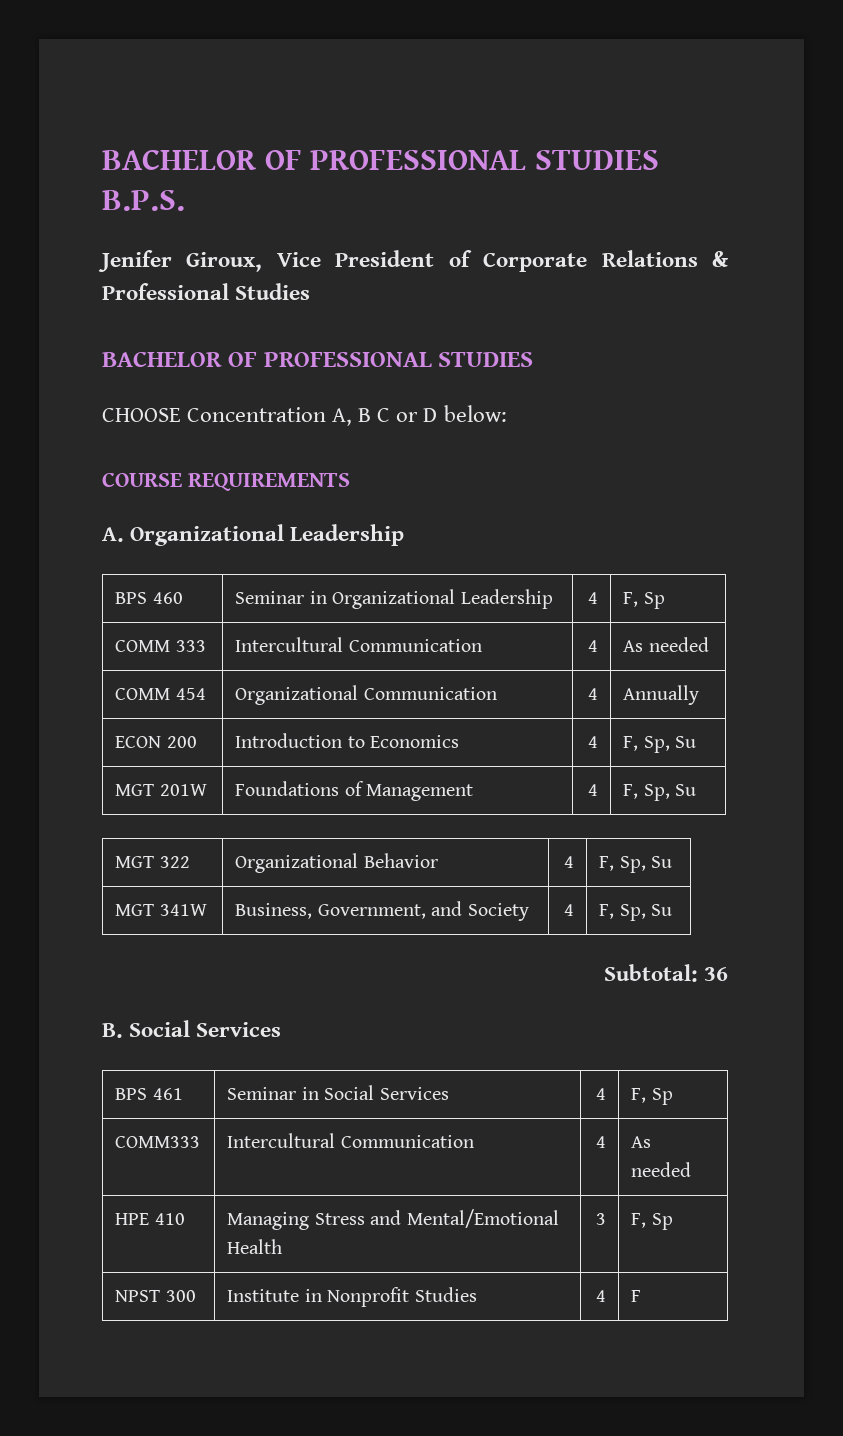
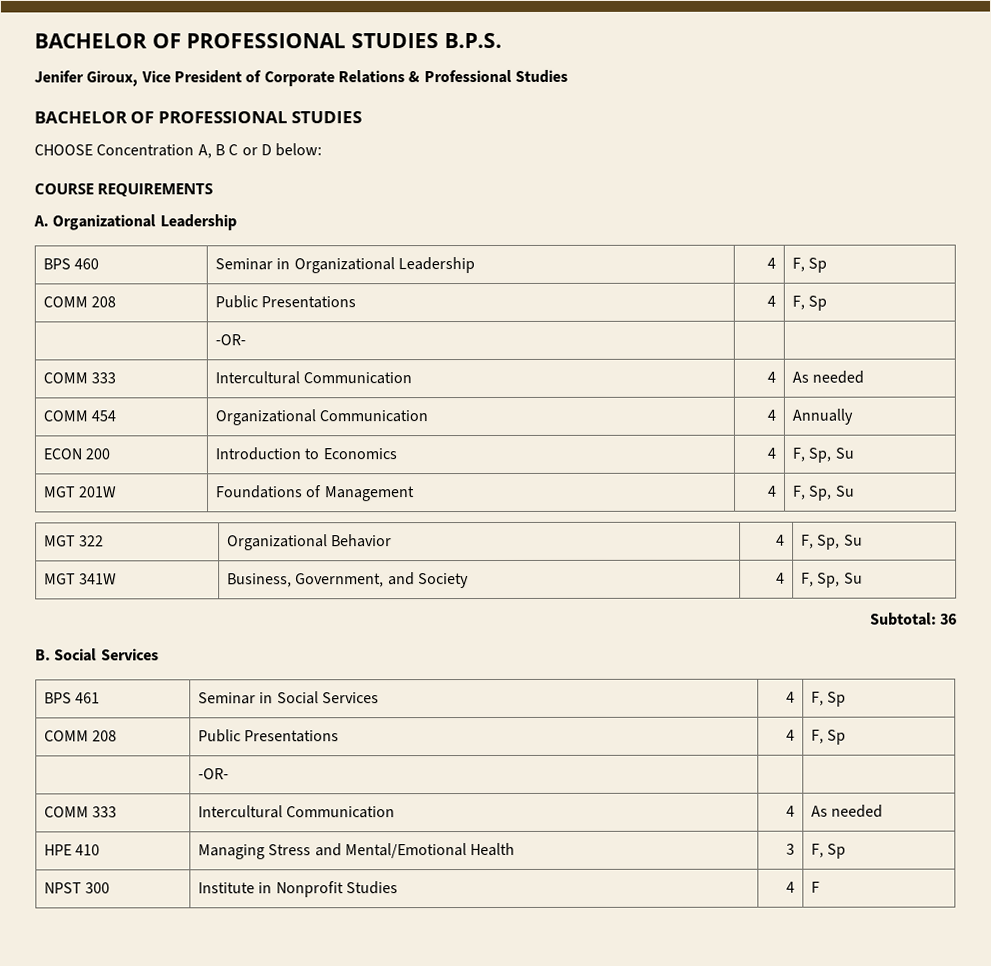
(665, 600) none -> [42,296,117,308] [214,295,357,309] [767,295,777,307] [791,295,828,311] [214,334,246,346] // COMM 208 | Public Presentations | 4 | F, Sp // | -OR- | |
[115,1136,201,1148] COMM333 -> [43,730,118,742] [197,729,340,743] [786,729,796,741] [810,729,847,745] [197,768,229,780] [43,806,118,818] COMM 208 | Public Presentations | 4 | F, Sp // | -OR- | | // COMM 333

